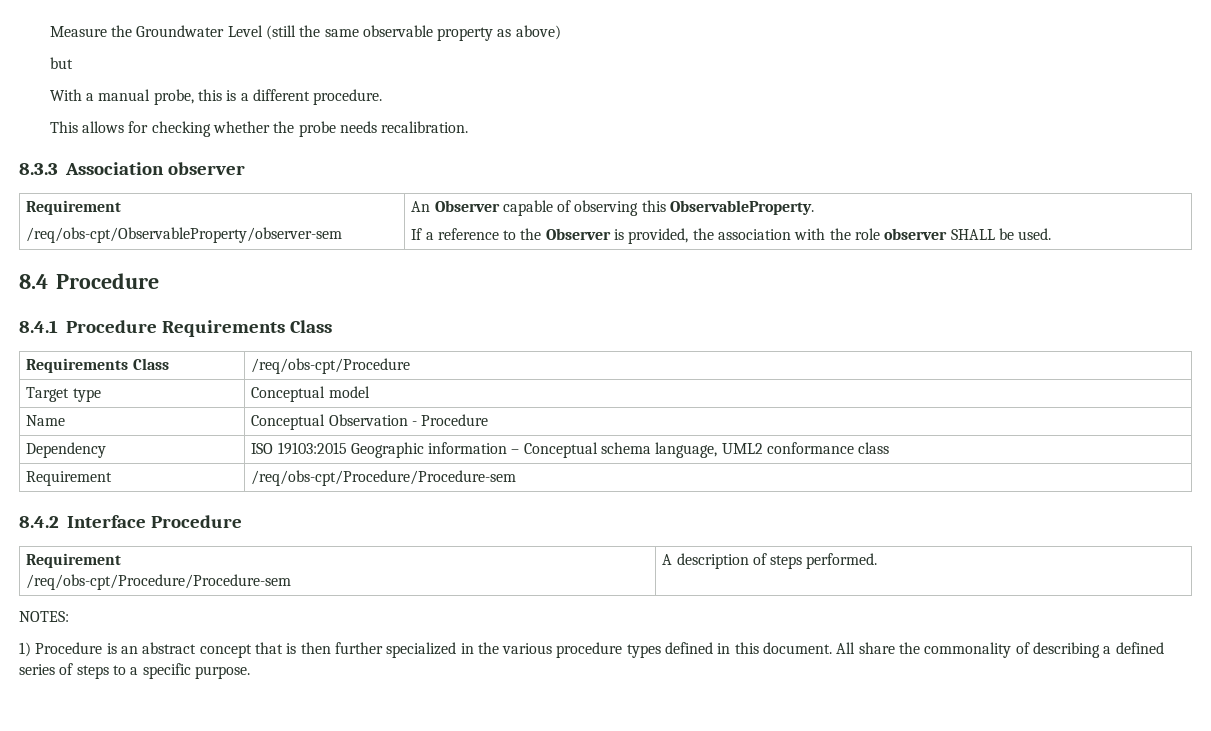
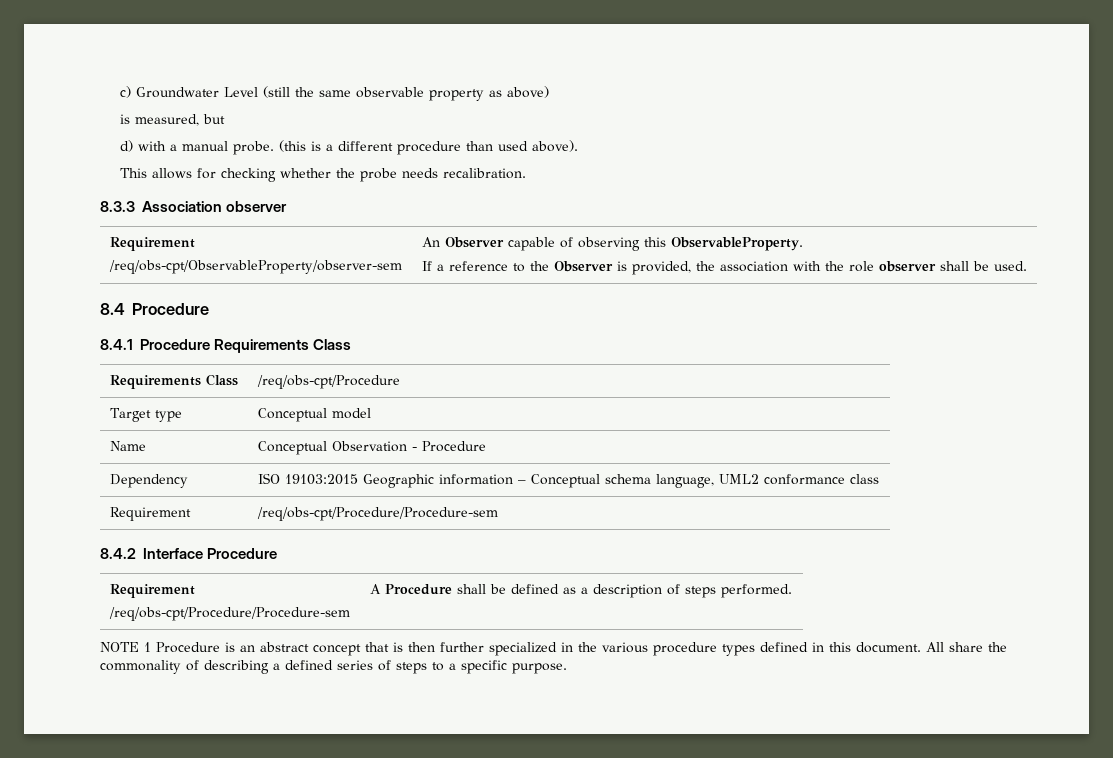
[49,25,132,37] Measure the -> [119,86,131,98] c)
(561, 32) none -> [119,114,199,126] is measured,
[49,89,383,105] With a manual probe, this is a different procedure. -> [119,140,578,155] d) with a manual probe. (this is a different procedure than used above).
[950,229,995,240] SHALL -> [939,261,969,271] shall
(673, 559) none -> [384,584,588,595] Procedure shall be defined as a
[19,611,69,622] [19,642,31,657] NOTES: // 1) -> [100,642,151,652] NOTE 1

